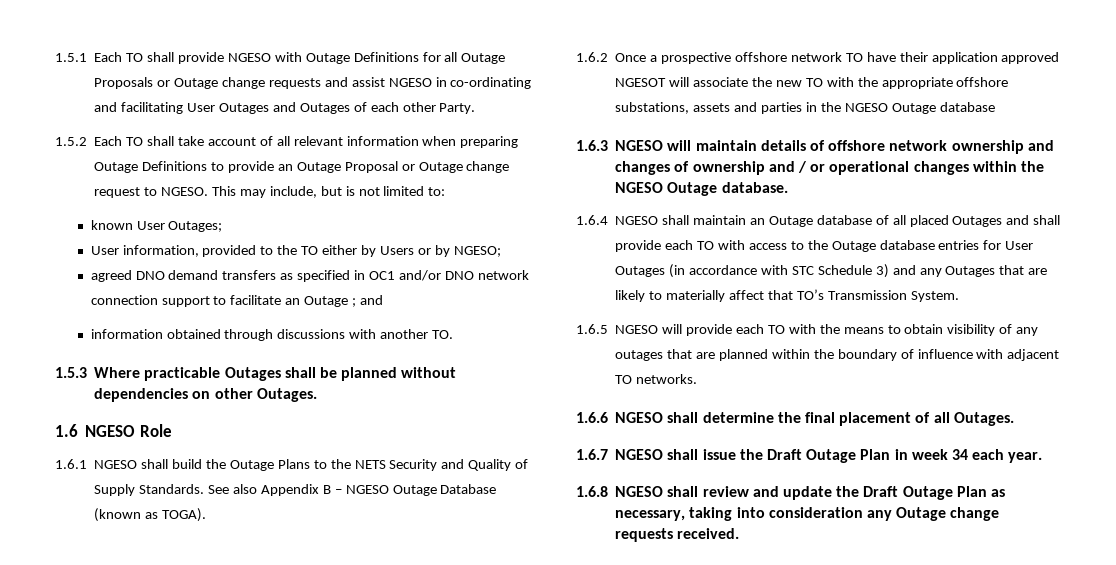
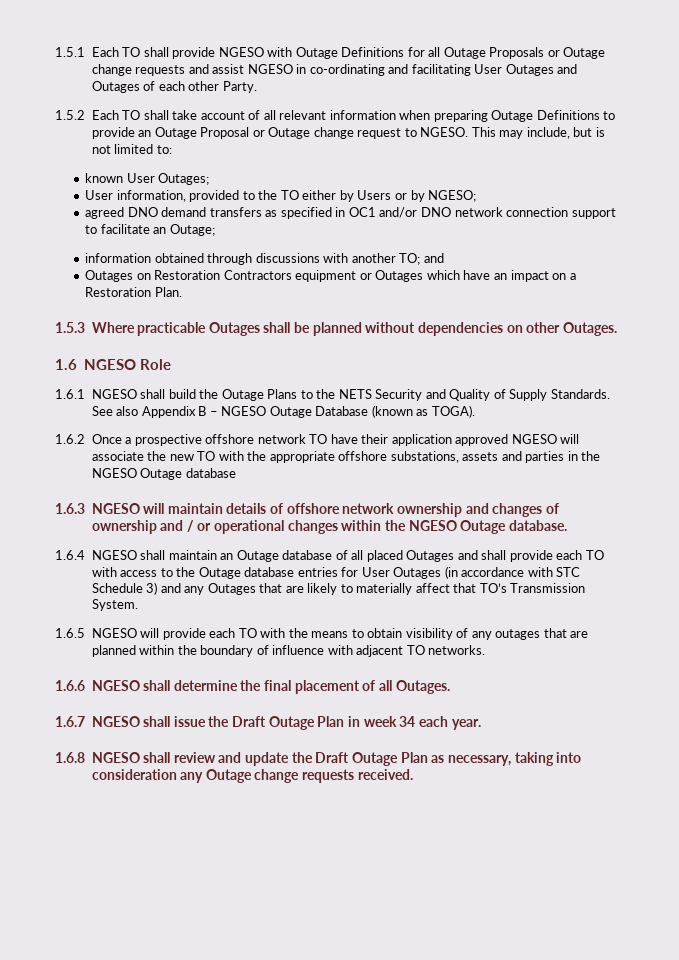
[304,295,384,307] Outage ; and -> [169,224,215,236] Outage;
[432,330,454,339] TO. -> [399,253,444,265] [85,270,576,282] [85,287,182,297] TO; and // Outages on Restoration Contractors equipment or Outages which have an impact on a Restoration Plan.
[615,78,667,87] NGESOT -> [511,434,557,444] NGESO

